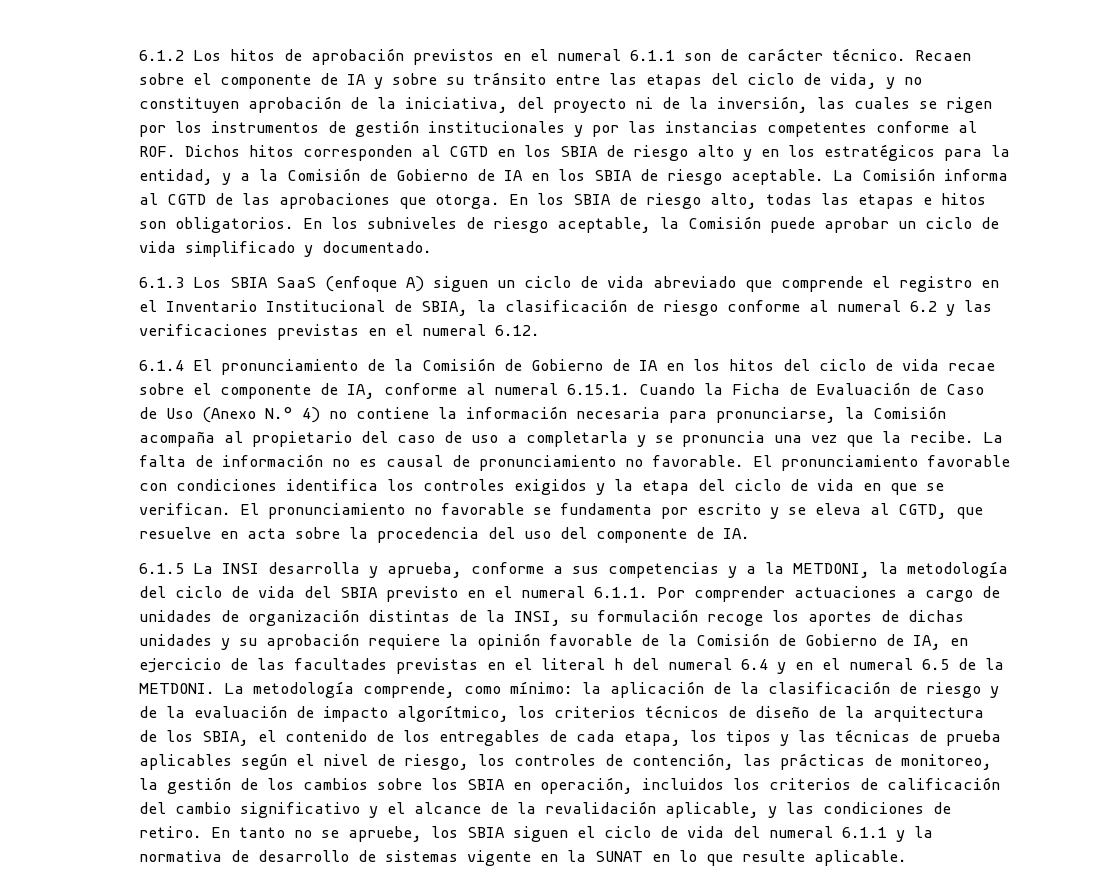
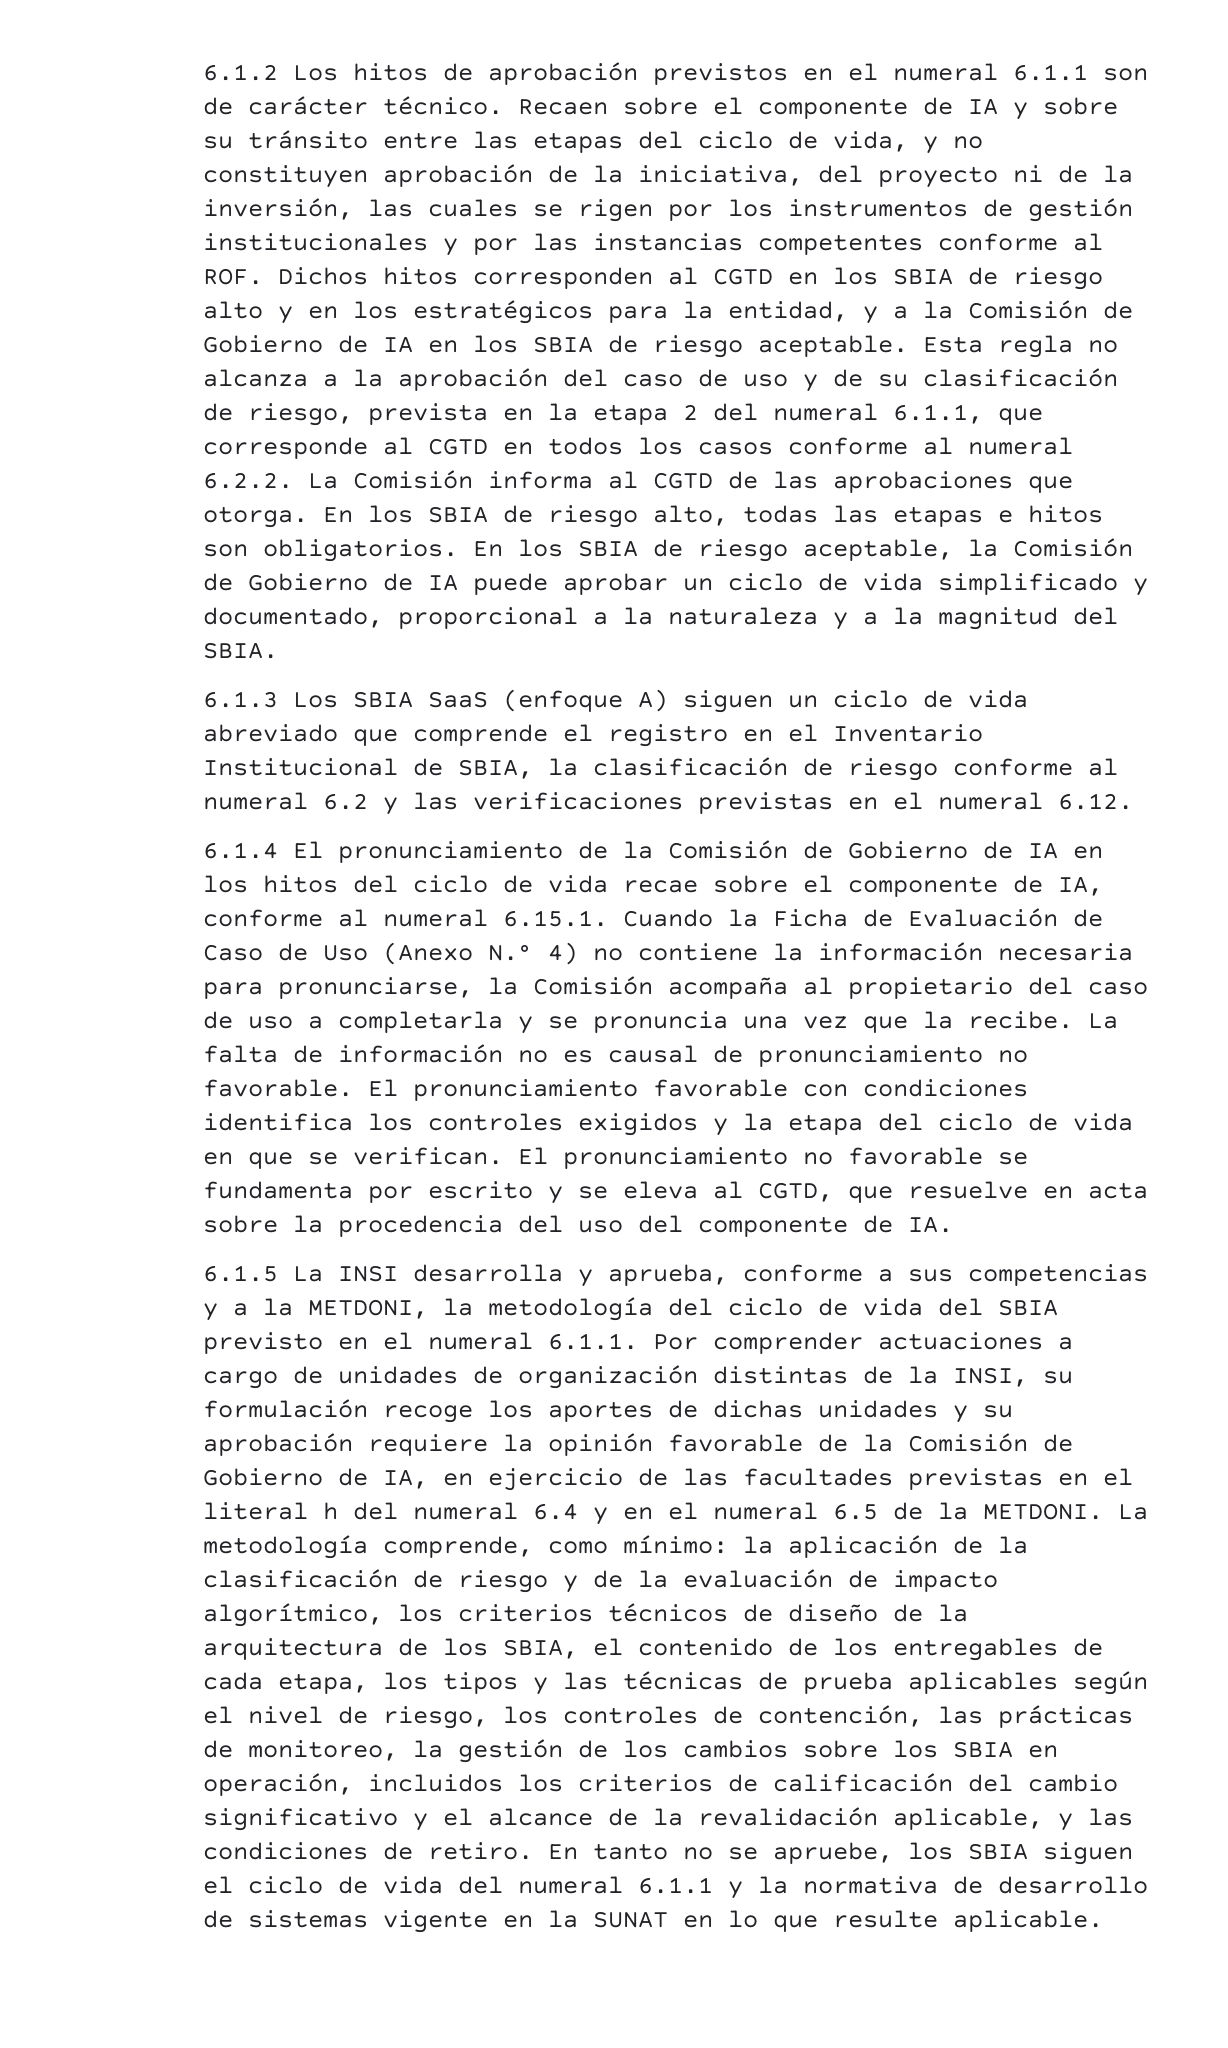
(824, 177) none -> [923,335,1119,358] [203,368,1119,392] [203,403,1044,426] [203,437,1074,459] [203,472,294,489] Esta regla no alcanza a la aprobación del caso de uso y de su clasificación de riesgo, prevista en la etapa 2 del numeral 6.1.1, que corresponde al CGTD en todos los casos conforme al numeral 6.2.2.
[366,217,457,229] subniveles -> [578,540,639,557] SBIA
(761, 222) none -> [203,573,459,591] de Gobierno de IA
[321,241,432,253] documentado. -> [203,607,1119,630] [203,642,279,659] documentado, proporcional a la naturaleza y a la magnitud del SBIA.

